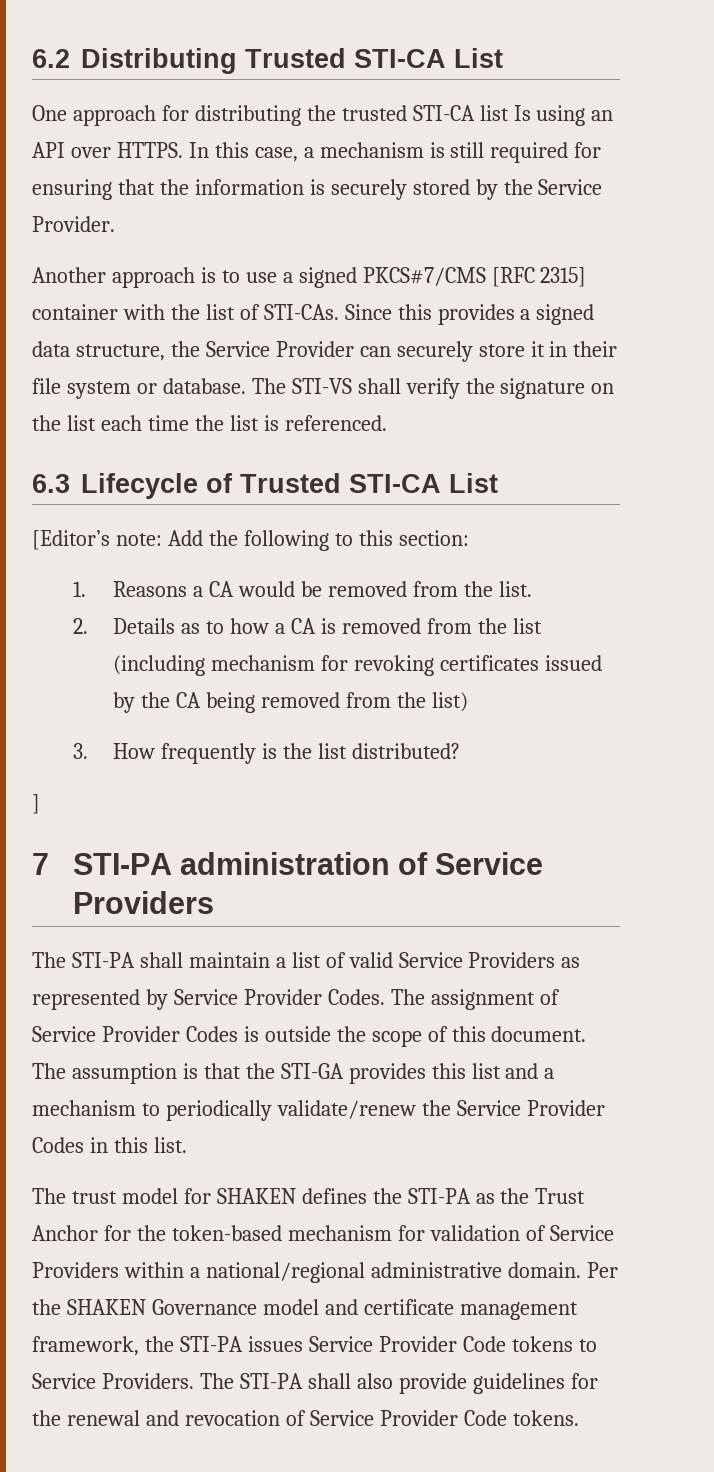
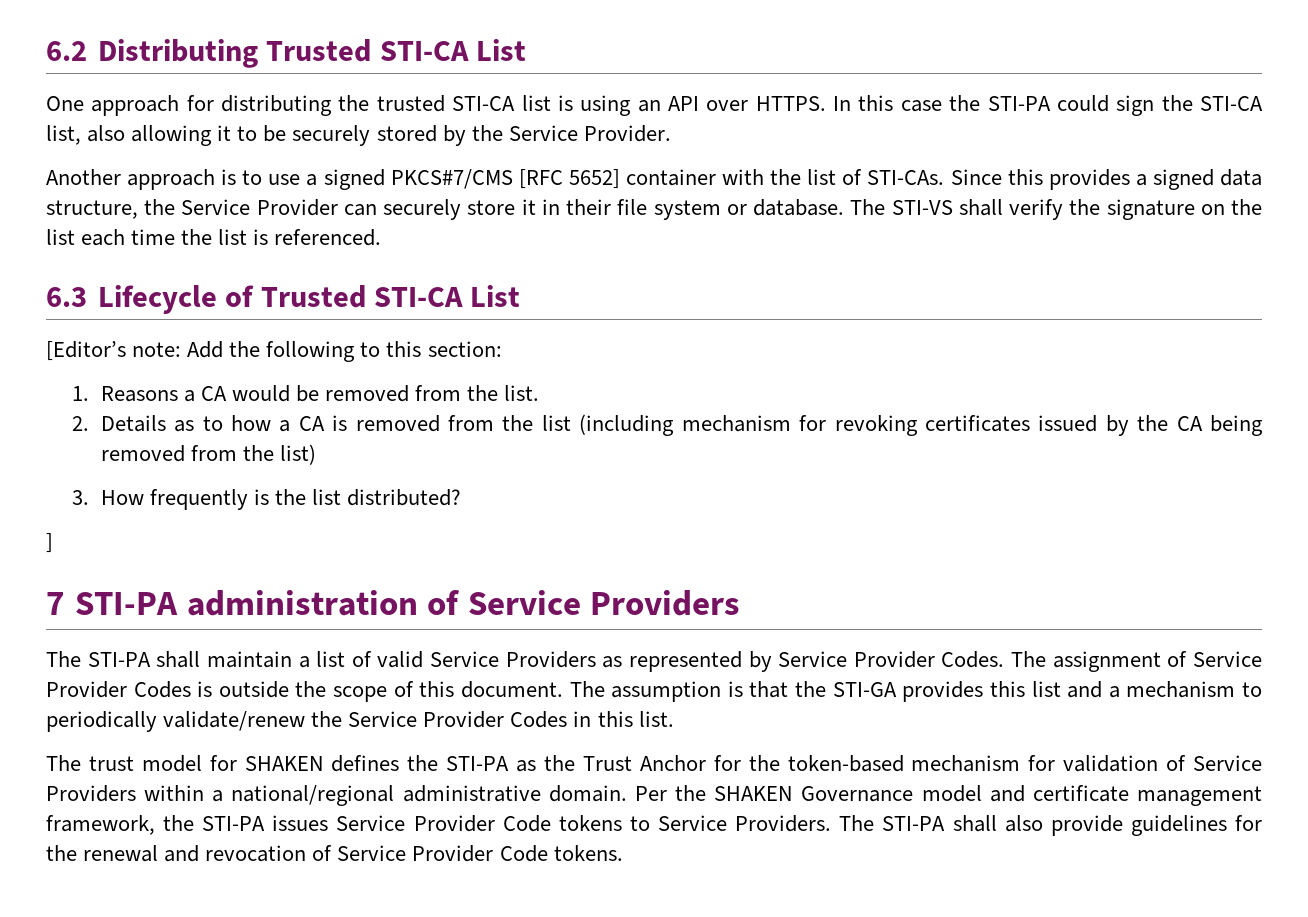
[513,105,531,121] Is -> [557,95,573,111] is
[254,142,602,163] [32,179,325,200] case, a mechanism is still required for ensuring that the information is -> [900,95,1263,116] [46,125,287,146] case the STI-PA could sign the STI-CA list, also allowing it to be
[540,267,587,287] 2315] -> [568,169,620,189] 5652]

